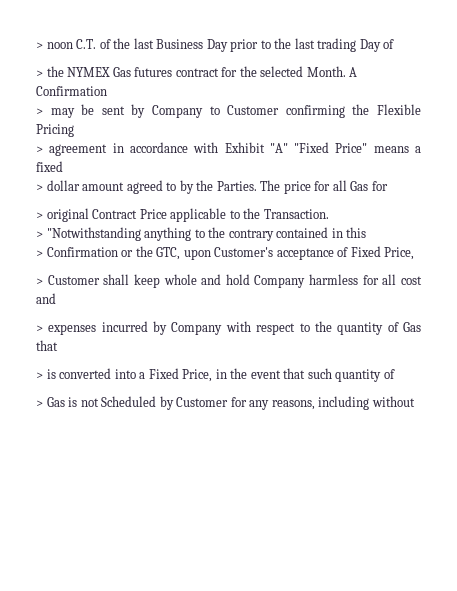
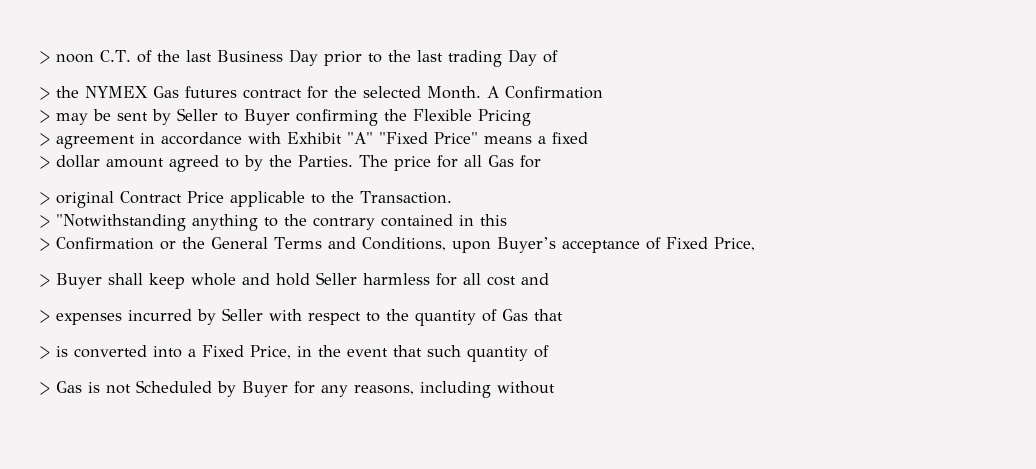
[151,105,280,118] Company to Customer -> [177,108,290,125] Seller to Buyer
[156,247,274,260] GTC, upon Customer's -> [211,237,556,253] General Terms and Conditions, upon Buyer’s
[47,275,100,285] Customer -> [56,273,102,289] Buyer
[254,275,306,288] Company -> [316,272,357,285] Seller
[171,322,223,335] Company -> [222,308,263,321] Seller
[176,397,229,407] Customer -> [242,381,288,397] Buyer

